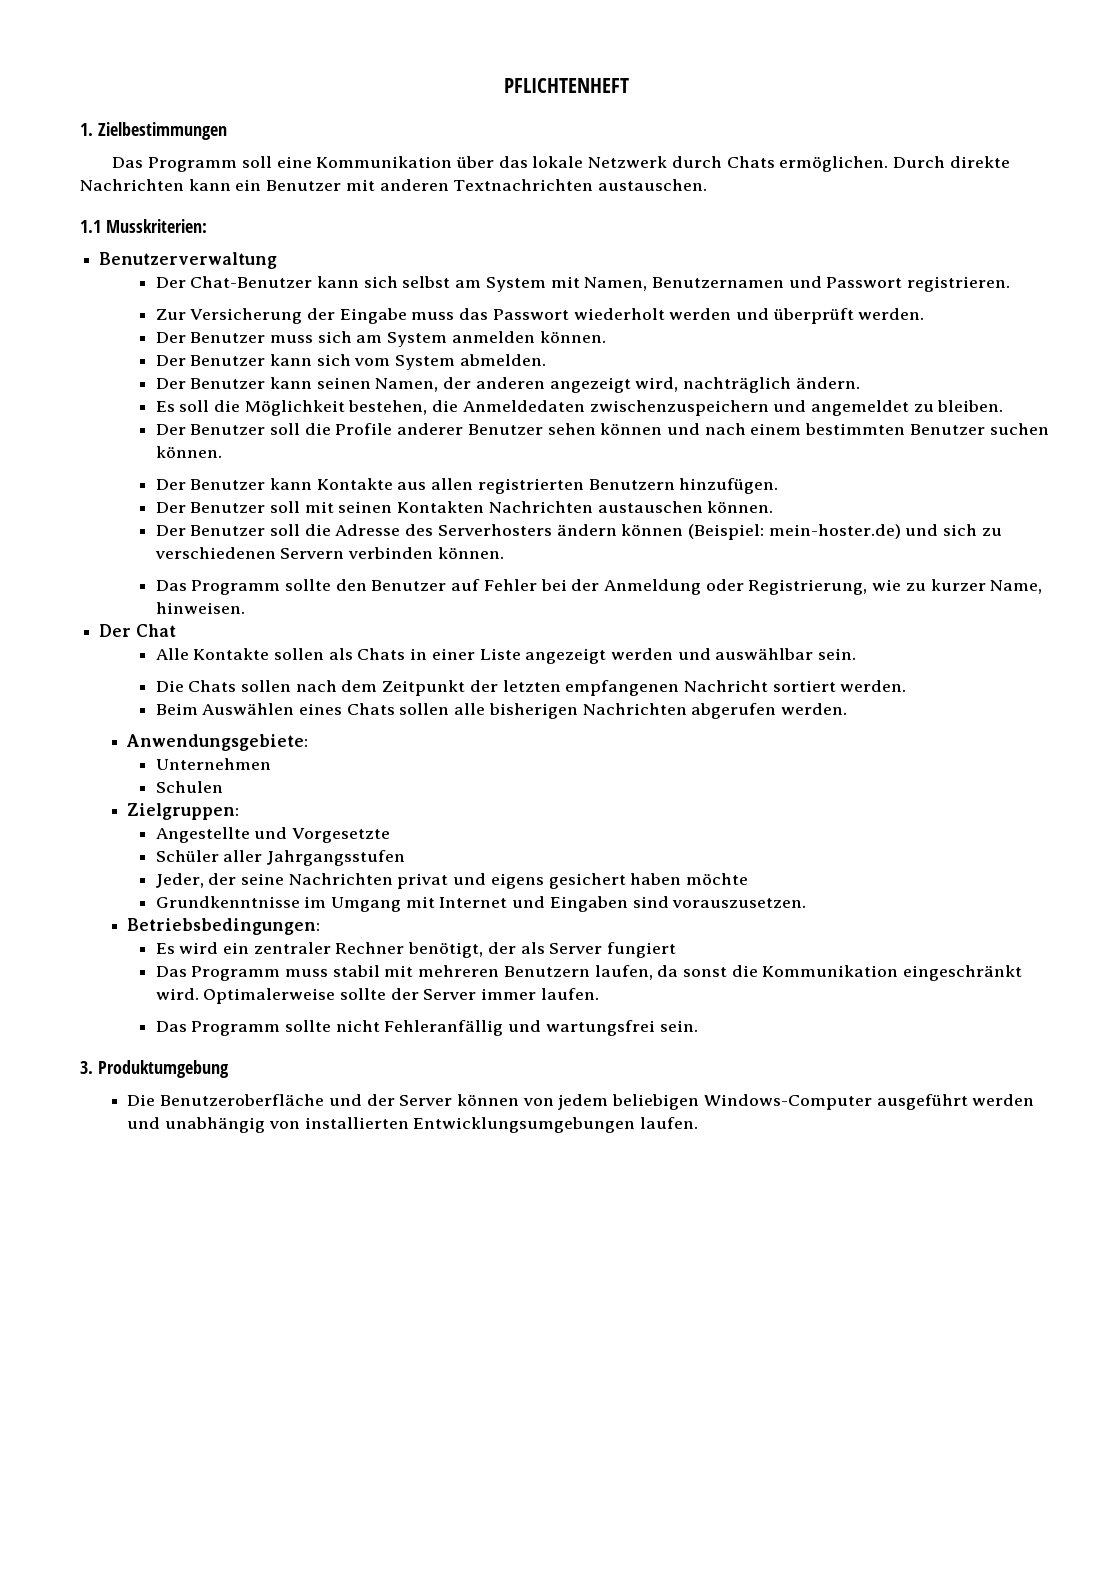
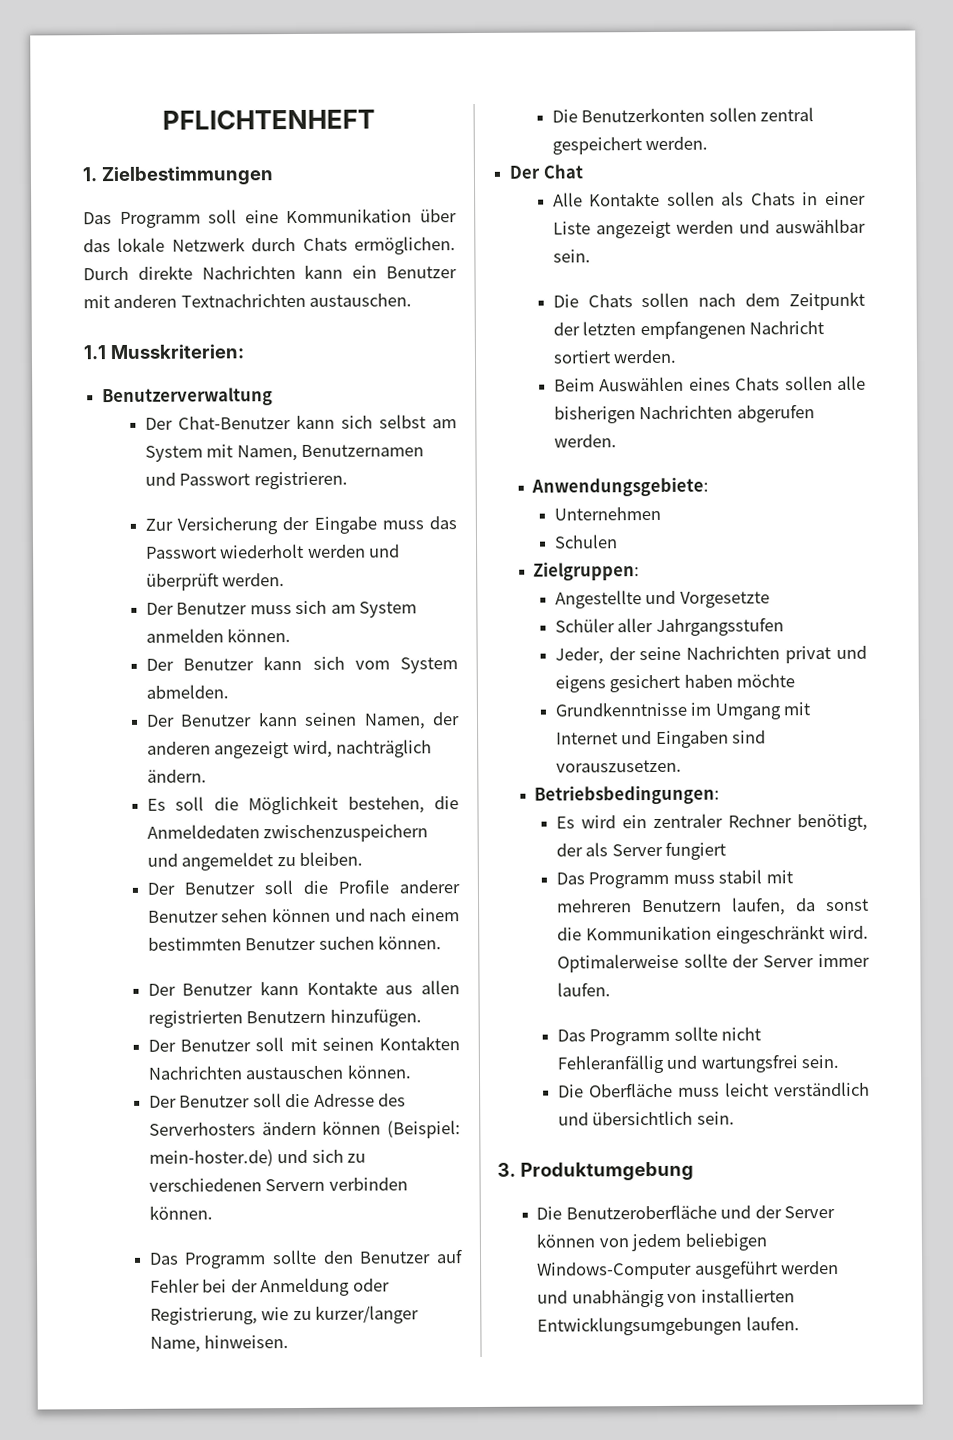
[930,579,986,591] kurzer -> [315,1305,420,1324] kurzer/langer
(245, 608) none -> [551,107,815,123] [551,136,709,155] // Die Benutzerkonten sollen zentral gespeichert werden.
(698, 1026) none -> [557,1081,870,1098] [557,1110,735,1126] // Die Oberfläche muss leicht verständlich und übersichtlich sein.

